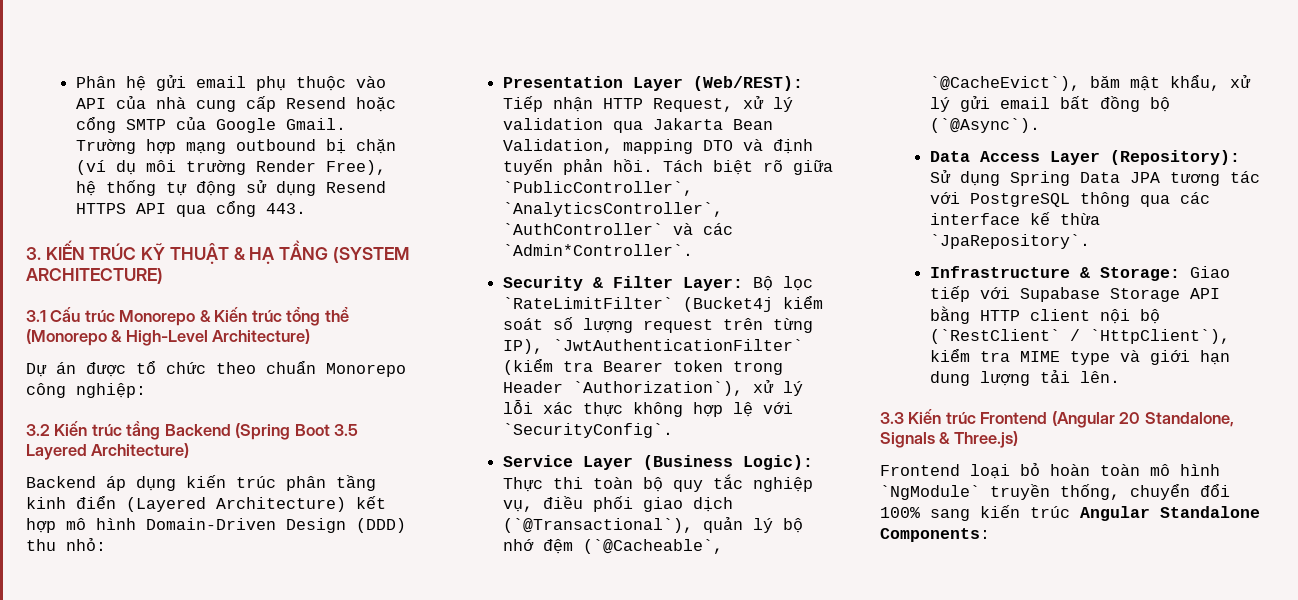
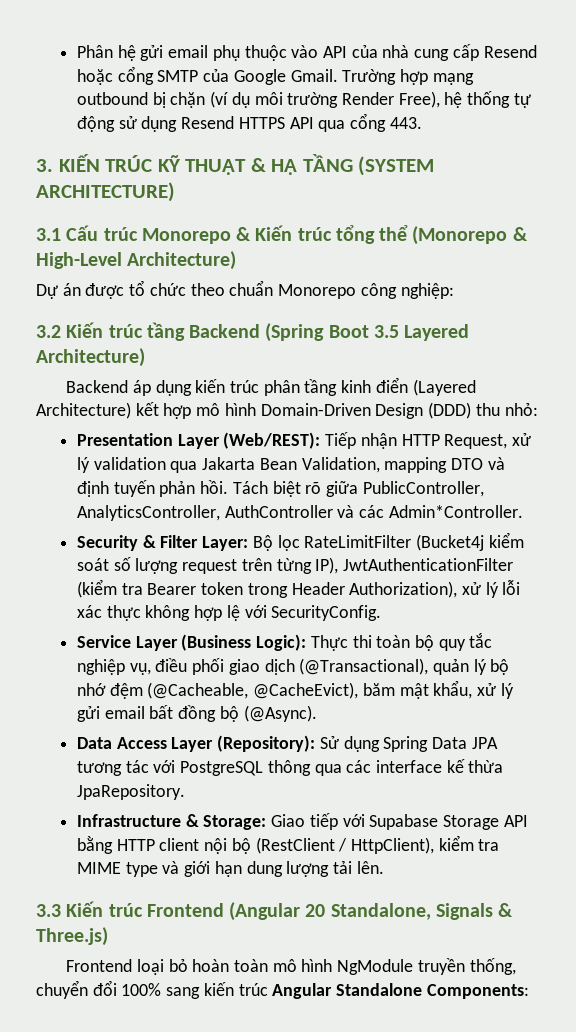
[502,181,693,196] [502,202,723,217] [502,223,663,235] `PublicController`, `AnalyticsController`, `AuthController` -> [362,481,484,497] [76,505,333,521] PublicController, AnalyticsController, AuthController
[502,244,693,256] `Admin*Controller`. -> [388,505,523,518] Admin*Controller.
[502,297,673,309] `RateLimitFilter` -> [304,535,412,548] RateLimitFilter
[552,339,803,351] `JwtAuthenticationFilter` -> [343,558,514,571] JwtAuthenticationFilter
[572,381,743,396] `Authorization`), -> [349,581,458,598] Authorization),
[502,423,673,438] `SecurityConfig`. -> [271,605,382,621] SecurityConfig.
[502,518,693,533] (`@Transactional`), -> [299,658,429,675] (@Transactional),
[582,539,723,554] [929,76,1080,91] (`@Cacheable`, `@CacheEvict`), -> [147,682,359,699] (@Cacheable, @CacheEvict),
[929,118,1040,133] (`@Async`). -> [243,705,317,722] (@Async).
[929,234,1090,249] `JpaRepository`. -> [76,784,185,800] JpaRepository.
[929,329,1230,344] (`RestClient` / `HttpClient`), -> [255,837,435,854] (RestClient / HttpClient),
[880,485,980,500] `NgModule` -> [337,959,414,975] NgModule

